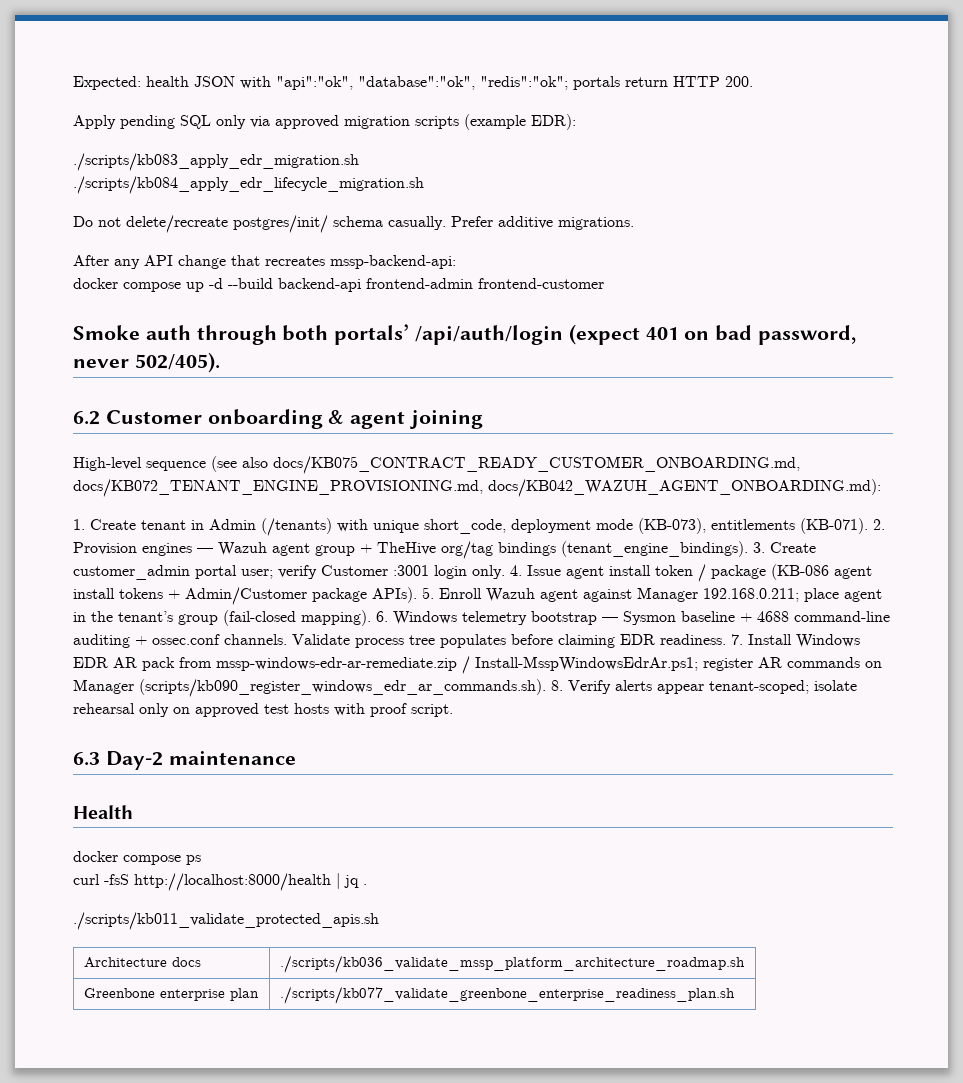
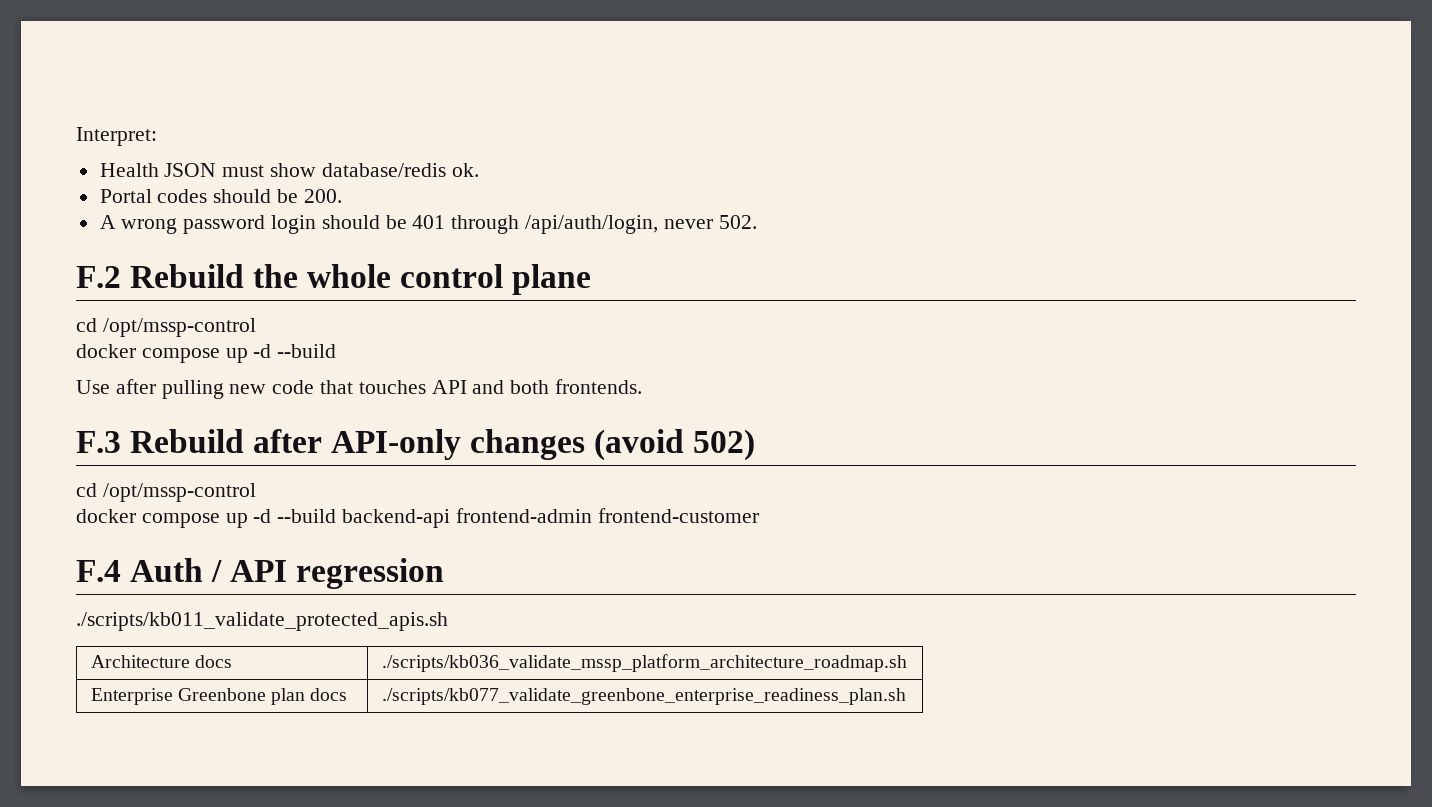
[73,76,753,90] [73,114,576,130] [73,153,359,171] [73,176,424,194] [73,215,634,233] [73,255,456,269] Expected: health JSON with "api":"ok", "database":"ok", "redis":"ok"; portals return HTTP 200. // Apply pending SQL only via approved migration scripts (example EDR): // ./scripts/kb083_apply_edr_migration.sh // ./scripts/kb084_apply_edr_lifecycle_migration.sh // Do not delete/recreate postgres/init/ schema casually. Prefer additive migrations. // After any API change that recreates mssp-backend-api: -> [76,127,157,146] [99,163,479,177] [99,189,342,203] [99,215,757,234] [76,264,592,295] [76,318,256,337] [76,344,337,363] [76,379,643,399] [76,429,756,461] [76,483,256,502] Interpret: // Health JSON must show database/redis ok. // Portal codes should be 200. // A wrong password login should be 401 through /api/auth/login, never 502. // F.2 Rebuild the whole control plane // cd /opt/mssp-control // docker compose up -d --build // Use after pulling new code that touches API and both frontends. // F.3 Rebuild after API-only changes (avoid 502) // cd /opt/mssp-control
[73,324,857,345] [73,352,220,373] [73,409,484,429] [73,456,800,474] [73,479,881,497] [73,518,885,536] [73,541,816,559] [73,564,872,582] [73,587,882,605] [73,610,890,626] [73,634,860,648] [73,656,882,674] [73,679,857,697] [73,703,453,717] [73,751,296,770] [73,805,133,819] [73,851,201,865] [73,873,367,891] Smoke auth through both portals’ /api/auth/login (expect 401 on bad password, never 502/405). // 6.2 Customer onboarding & agent joining // High-level sequence (see also docs/KB075_CONTRACT_READY_CUSTOMER_ONBOARDING.md, docs/KB072_TENANT_ENGINE_PROVISIONING.md, docs/KB042_WAZUH_AGENT_ONBOARDING.md): // 1. Create tenant in Admin (/tenants) with unique short_code, deployment mode (KB-073), entitlements (KB-071). 2. Provision engines — Wazuh agent group + TheHive org/tag bindings (tenant_engine_bindings). 3. Create customer_admin portal user; verify Customer :3001 login only. 4. Issue agent install token / package (KB-086 agent install tokens + Admin/Customer package APIs). 5. Enroll Wazuh agent against Manager 192.168.0.211; place agent in the tenant’s group (fail-closed mapping). 6. Windows telemetry bootstrap — Sysmon baseline + 4688 command-line auditing + ossec.conf channels. Validate process tree populates before claiming EDR readiness. 7. Install Windows EDR AR pack from mssp-windows-edr-ar-remediate.zip / Install-MsspWindowsEdrAr.ps1; register AR commands on Manager (scripts/kb090_register_windows_edr_ar_commands.sh). 8. Verify alerts appear tenant-scoped; isolate rehearsal only on approved test hosts with proof script. // 6.3 Day-2 maintenance // Health // docker compose ps // curl -fsS http://localhost:8000/health | jq . -> [76,558,445,589] F.4 Auth / API regression
[83,988,225,1001] Greenbone enterprise -> [90,688,266,705] Enterprise Greenbone
(259, 994) none -> [310,688,348,701] docs

